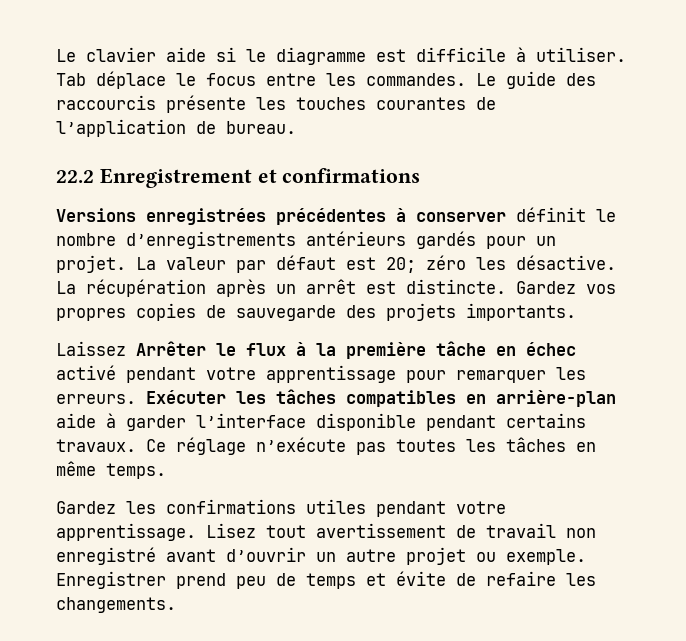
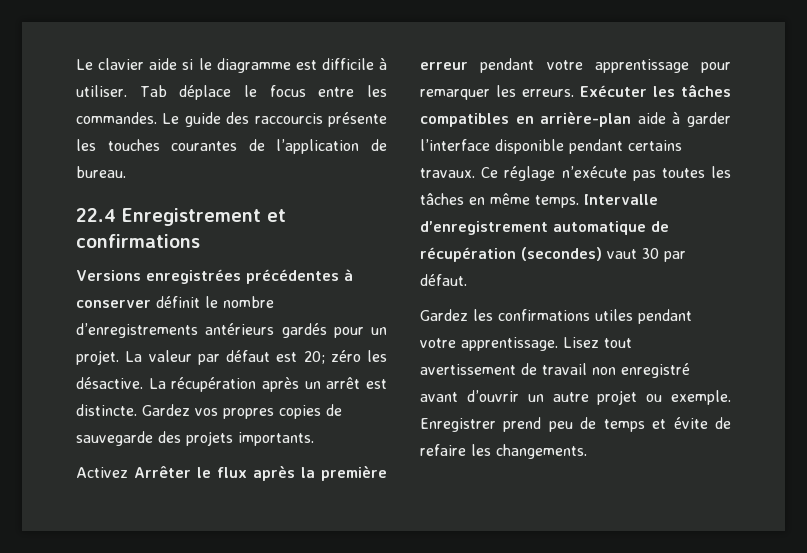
[56,170,94,183] 22.2 -> [76,208,116,222] 22.4
[56,341,126,356] Laissez -> [76,467,128,478] Activez
[296,342,306,356] à -> [253,466,295,481] après
[436,341,576,356] [56,365,116,380] tâche en échec activé -> [420,62,468,70] erreur
(166, 471) none -> [584,194,658,205] [420,221,669,235] [420,247,686,262] [420,274,467,286] Intervalle d’enregistrement automatique de récupération (secondes) vaut 30 par défaut.

